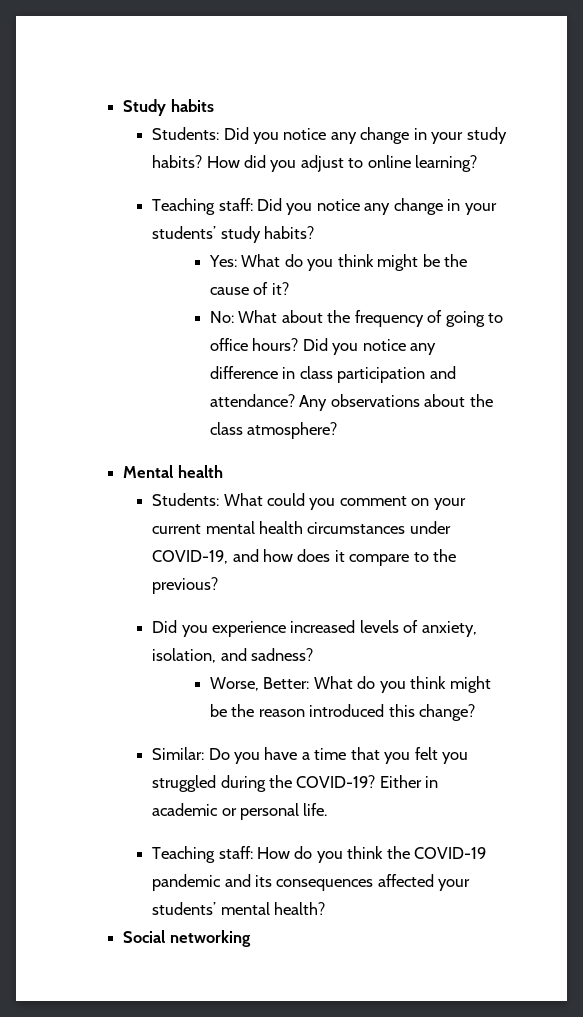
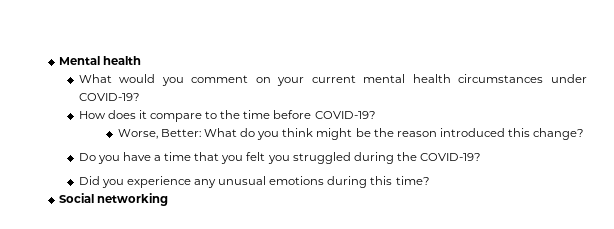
[123,99,214,116] [152,127,507,144] [152,155,478,172] [152,198,497,215] [152,226,314,243] [209,254,468,271] [210,282,289,295] [210,310,504,327] [210,338,437,355] [210,366,456,383] [210,394,493,411] [210,422,338,439] Study habits // Students: Did you notice any change in your study habits? How did you adjust to online learning? // Teaching staff: Did you notice any change in your students’ study habits? // Yes: What do you think might be the cause of it? // No: What about the frequency of going to office hours? Did you notice any difference in class participation and attendance? Any observations about the class atmosphere? // -> (59, 60) none
[152,493,305,506] Students: What could -> [78,74,156,83] What would
[152,549,293,564] COVID-19, and how -> [78,93,140,101] [78,111,106,119] COVID-19? // How
[152,577,219,594] [152,620,477,637] [152,648,313,663] previous? // Did you experience increased levels of anxiety, isolation, and sadness? -> [243,110,376,119] time before COVID-19?
[152,747,205,760] Similar: -> (585, 134) none
[379,775,439,788] [152,803,328,820] [152,846,487,863] [152,874,471,891] [152,902,325,915] Either in academic or personal life. // Teaching staff: How do you think the COVID-19 pandemic and its consequences affected your students’ mental health? -> [78,176,430,188] // Did you experience any unusual emotions during this time?

